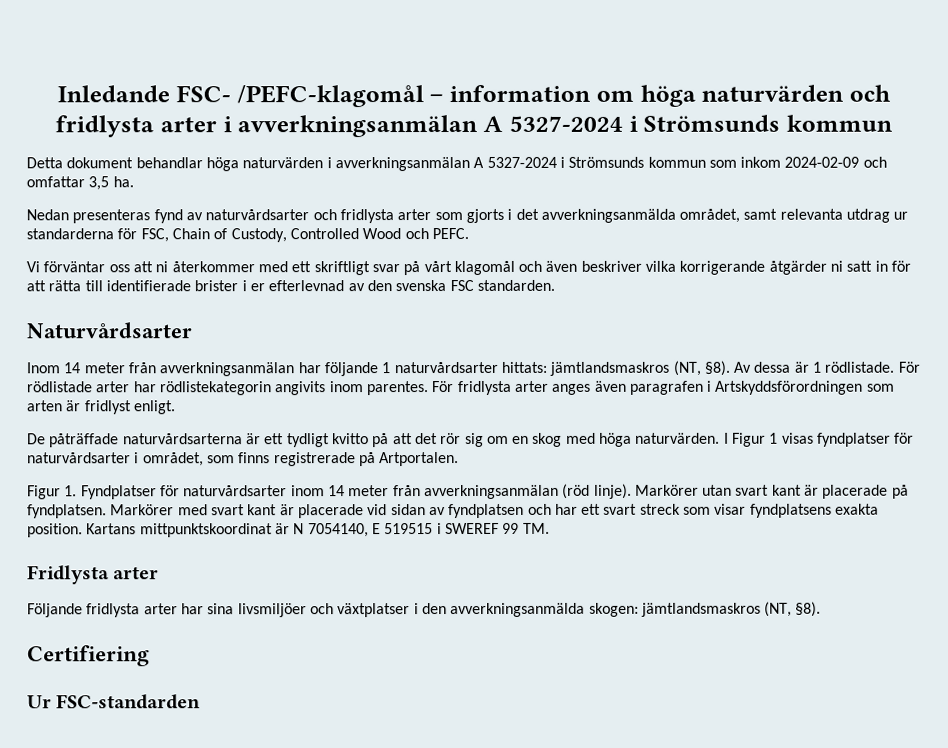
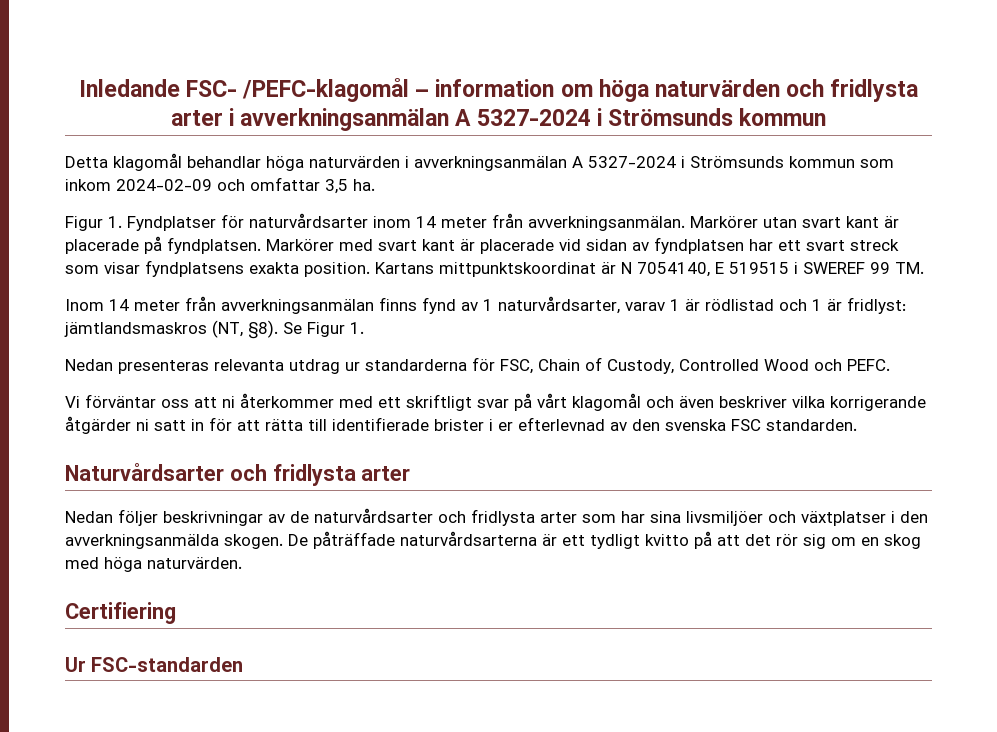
[66,157,134,169] dokument -> [113,153,182,171] klagomål
[26,208,778,224] Nedan presenteras fynd av naturvårdsarter och fridlysta arter som gjorts i det avverkningsanmälda området, samt -> [65,213,899,231] [65,236,899,254] [65,260,924,277] [65,296,906,314] [64,320,364,339] [65,359,209,374] Figur 1. Fyndplatser för naturvårdsarter inom 14 meter från avverkningsanmälan. Markörer utan svart kant är placerade på fyndplatsen. Markörer med svart kant är placerade vid sidan av fyndplatsen har ett svart streck som visar fyndplatsens exakta position. Kartans mittpunktskoordinat är N 7054140, E 519515 i SWEREF 99 TM. // Inom 14 meter från avverkningsanmälan finns fynd av 1 naturvårdsarter, varav 1 är rödlistad och 1 är fridlyst: jämtlandsmaskros (NT, §8). Se Figur 1. // Nedan presenteras
[26,360,920,377] [27,380,895,396] [27,400,176,415] // Inom 14 meter från avverkningsanmälan har följande 1 naturvårdsarter hittats: jämtlandsmaskros (NT, §8). Av dessa är 1 rödlistade. För rödlistade arter har rödlistekategorin angivits inom parentes. För fridlysta arter anges även paragrafen i Artskyddsförordningen som arten är fridlyst enligt. // -> [229,464,411,486] [65,508,928,526] [65,534,283,549] och fridlysta arter // Nedan följer beskrivningar av de naturvårdsarter och fridlysta arter som har sina livsmiljöer och växtplatser i den avverkningsanmälda skogen.
[723,432,915,447] [27,452,460,467] [27,483,909,500] [27,503,880,519] [27,522,550,538] [27,565,160,585] [27,601,822,618] I Figur 1 visas fyndplatser för naturvårdsarter i området, som finns registrerade på Artportalen. // Figur 1. Fyndplatser för naturvårdsarter inom 14 meter från avverkningsanmälan (röd linje). Markörer utan svart kant är placerade på fyndplatsen. Markörer med svart kant är placerade vid sidan av fyndplatsen och har ett svart streck som visar fyndplatsens exakta position. Kartans mittpunktskoordinat är N 7054140, E 519515 i SWEREF 99 TM. // Fridlysta arter // Följande fridlysta arter har sina livsmiljöer och växtplatser i den avverkningsanmälda skogen: jämtlandsmaskros (NT, §8). -> (242, 563) none

